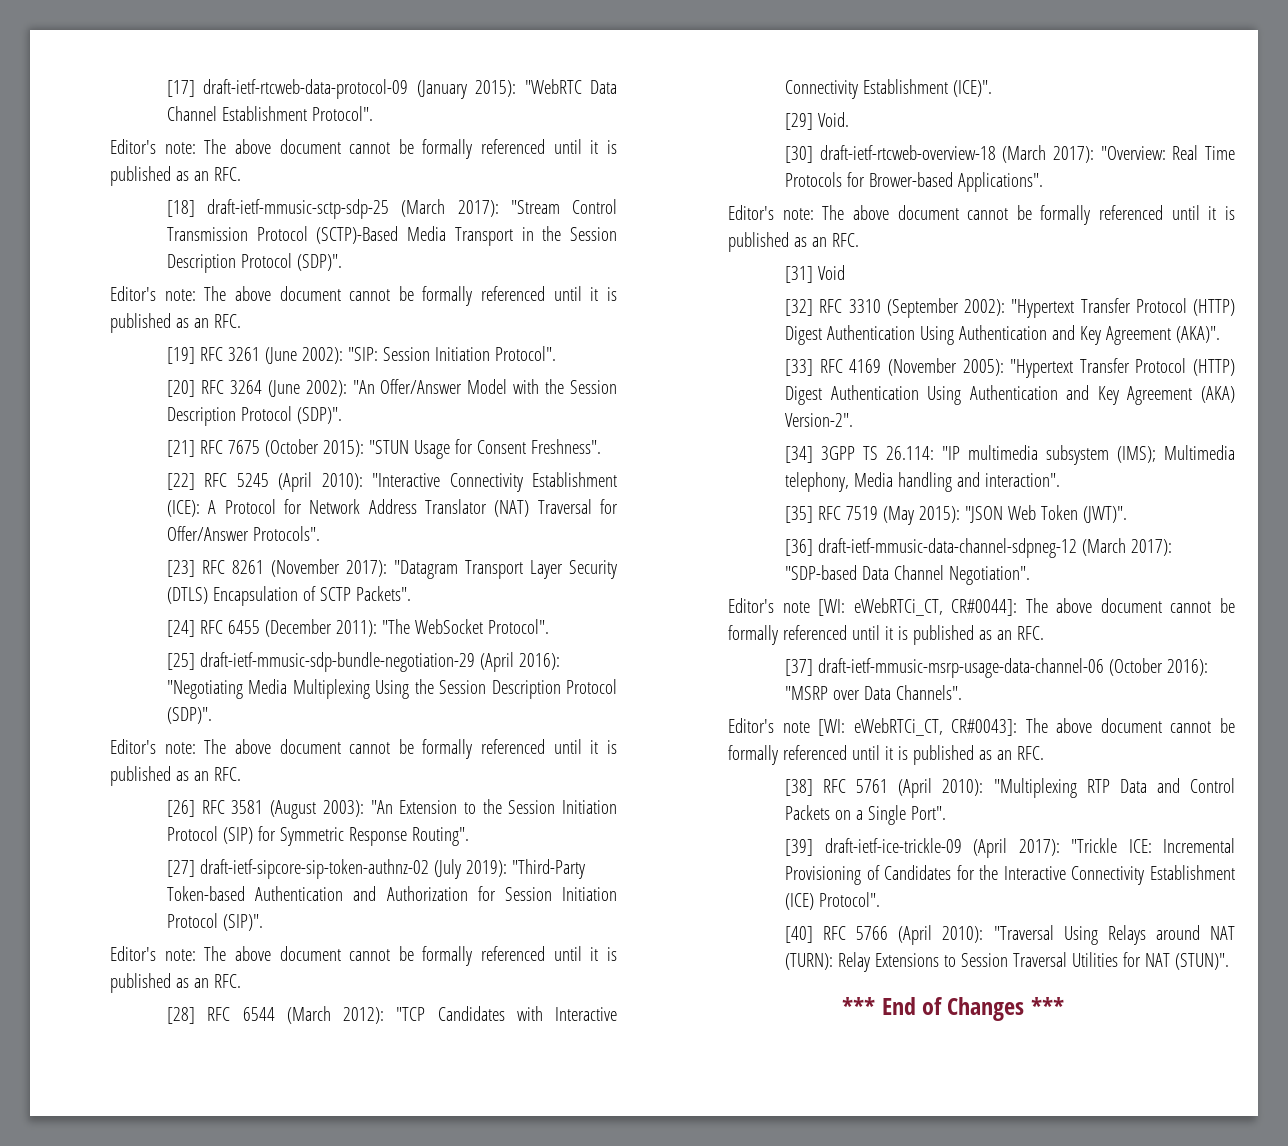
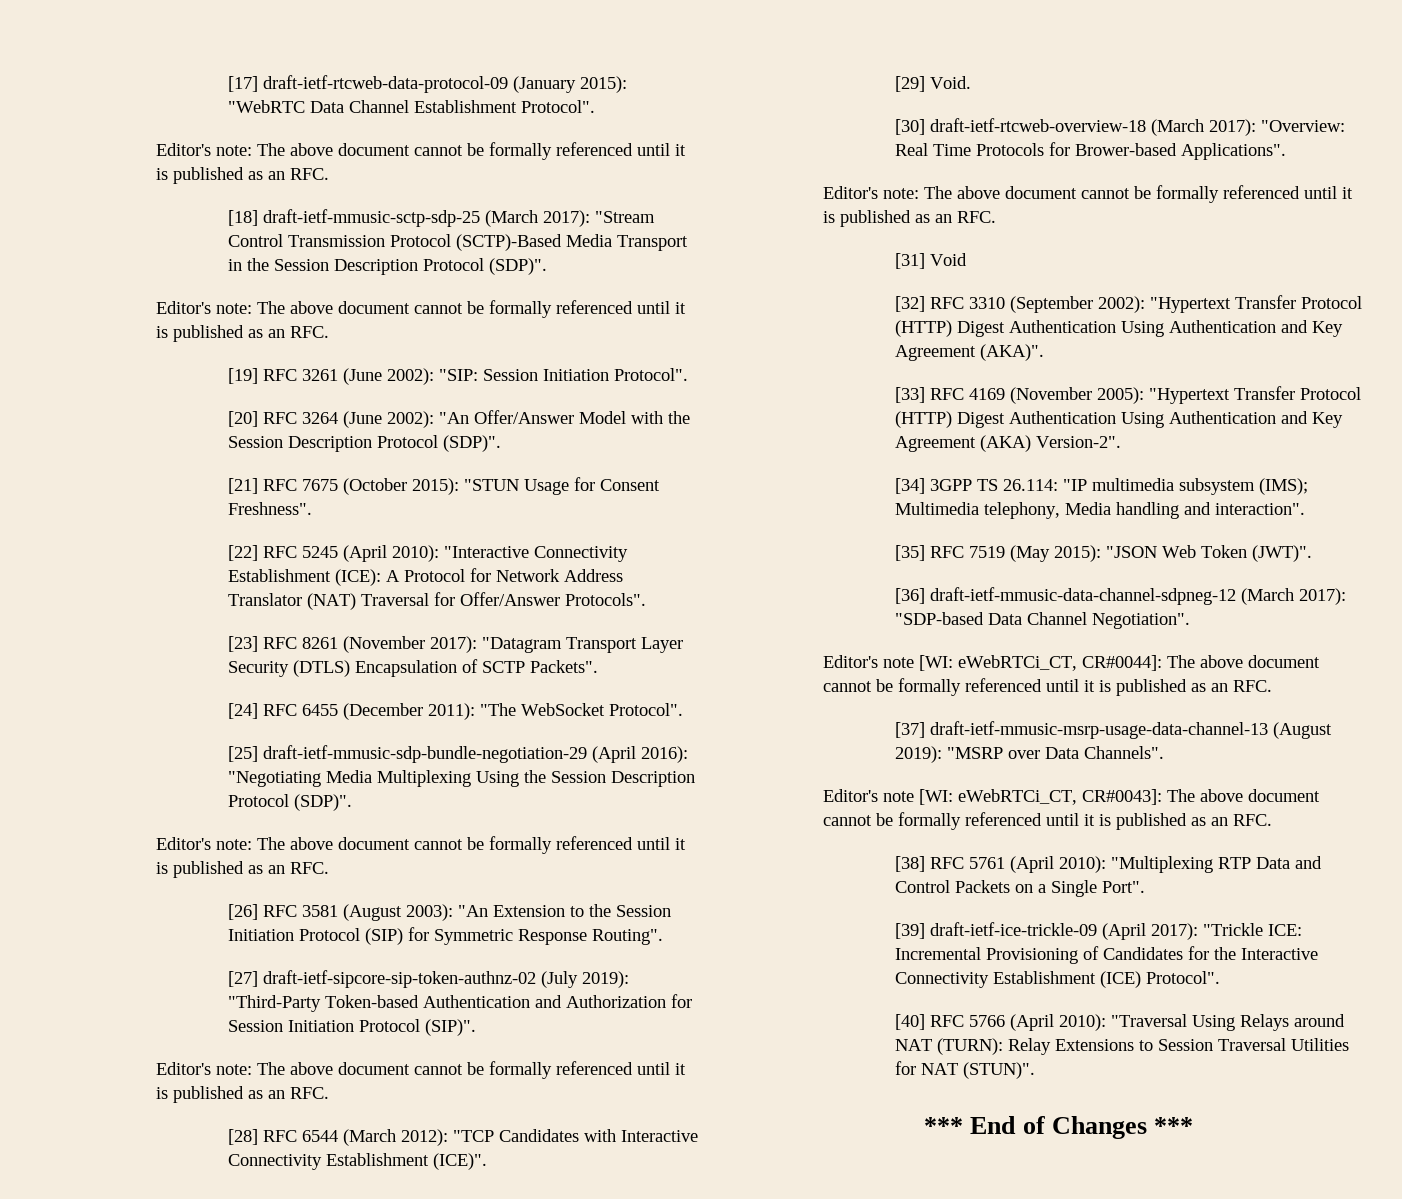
[818,658,1209,678] draft-ietf-mmusic-msrp-usage-data-channel-06 (October 2016): -> [929,721,1332,739] [894,746,942,763] draft-ietf-mmusic-msrp-usage-data-channel-13 (August 2019):

